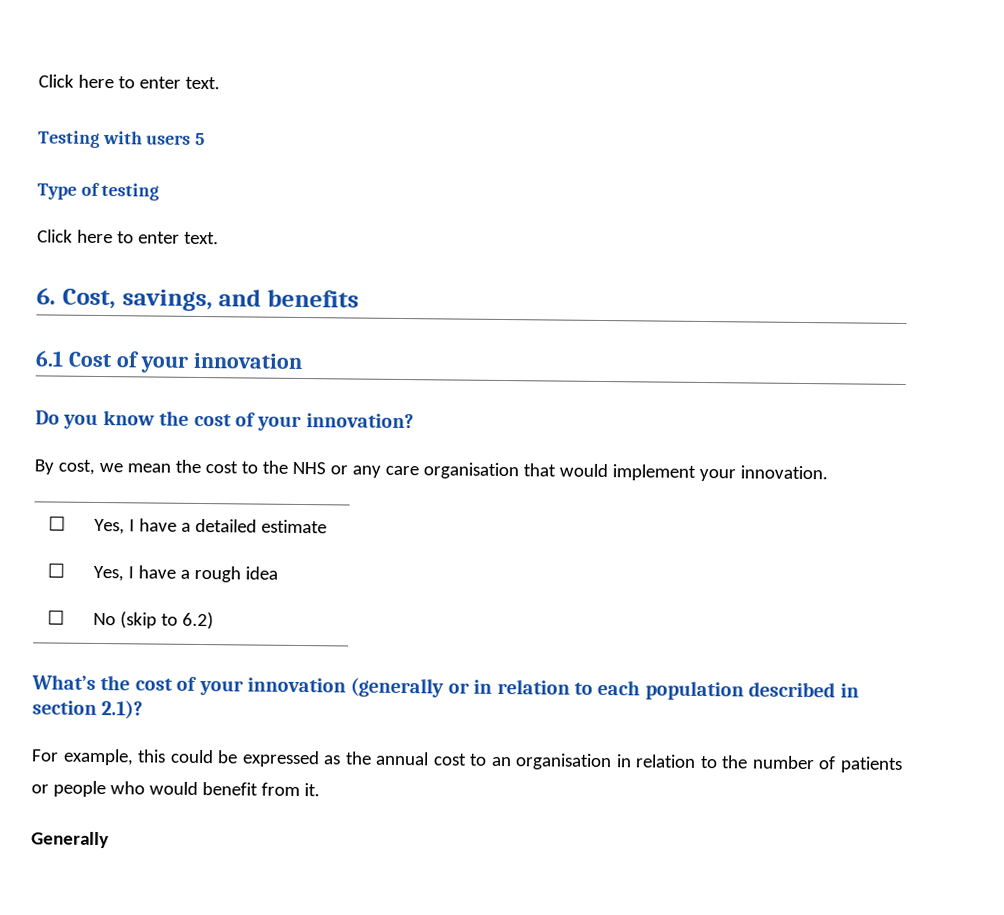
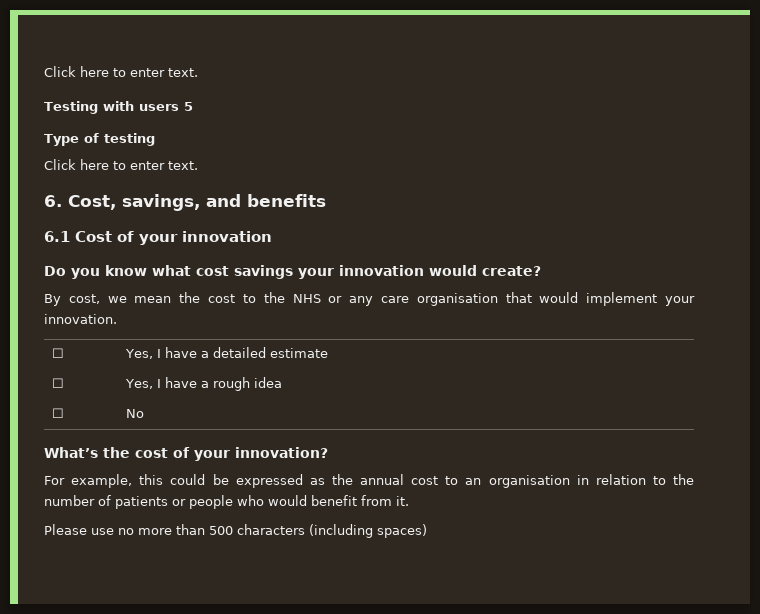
[159,410,414,432] the cost of your innovation? -> [152,265,541,279] what cost savings your innovation would create?
[120,611,215,630] (skip to 6.2) -> (144, 413) none
[247,677,859,701] [32,700,144,720] innovation (generally or in relation to each population described in section 2.1)? -> [235,447,328,458] innovation?
[31,831,109,849] Generally -> [44,524,427,538] Please use no more than 500 characters (including spaces)

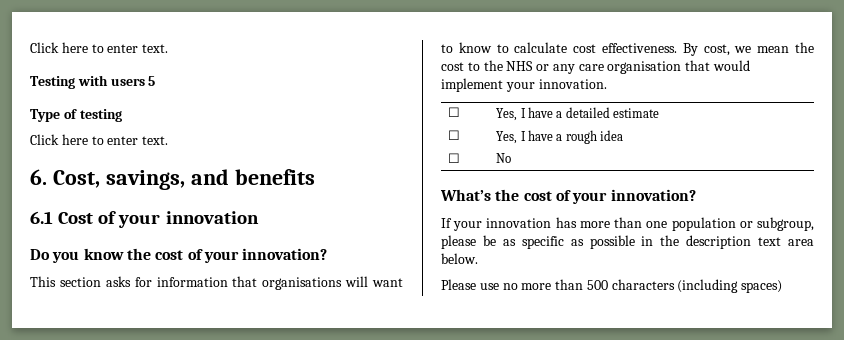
[152,265,541,279] what cost savings your innovation would create? // -> [126,248,328,263] [30,276,403,290] [441,42,677,53] the cost of your innovation? // This section asks for information that organisations will want to know to calculate cost effectiveness.
[44,474,694,488] [44,495,409,509] For example, this could be expressed as the annual cost to an organisation in relation to the number of patients or people who would benefit from it. -> [441,217,814,231] [441,235,814,249] [441,253,478,264] If your innovation has more than one population or subgroup, please be as specific as possible in the description text area below.

